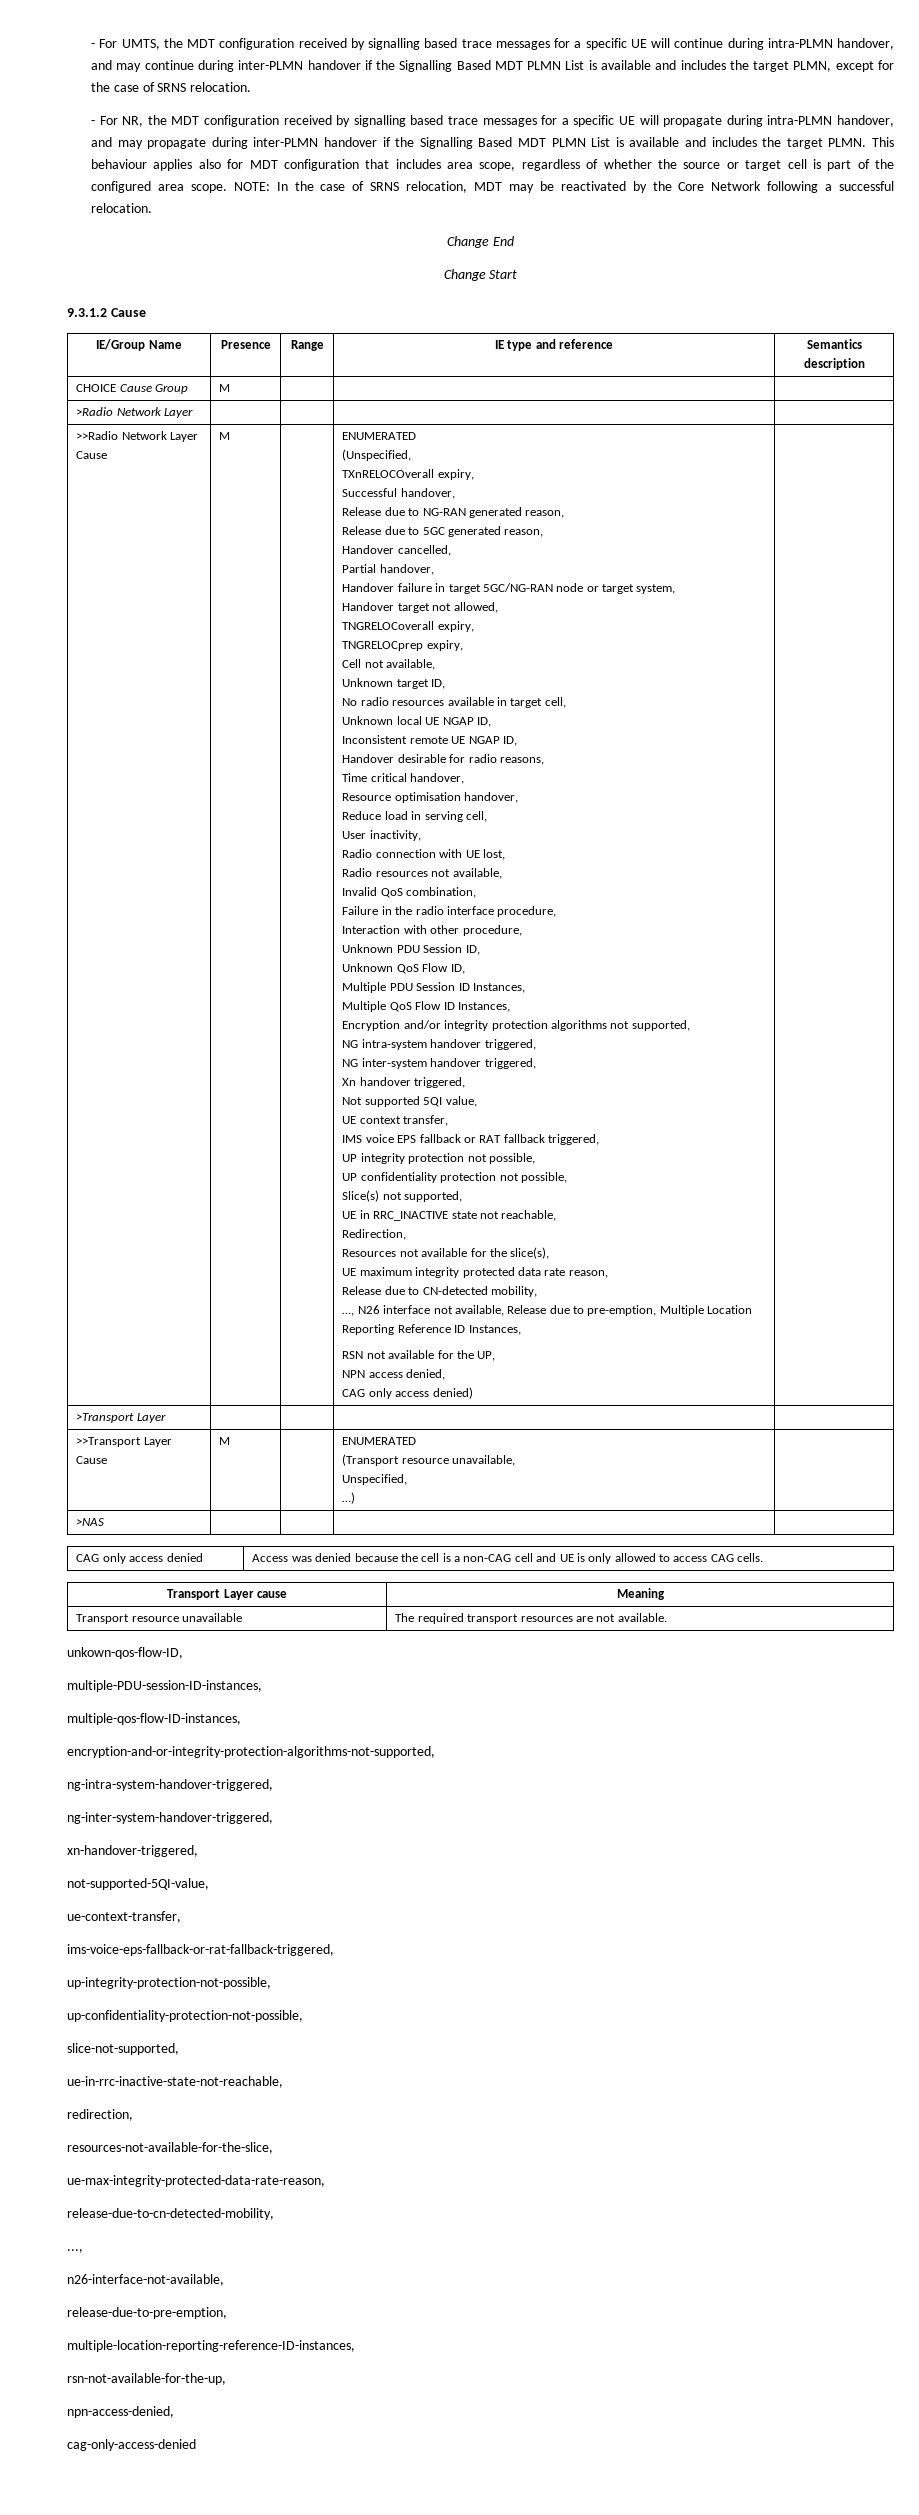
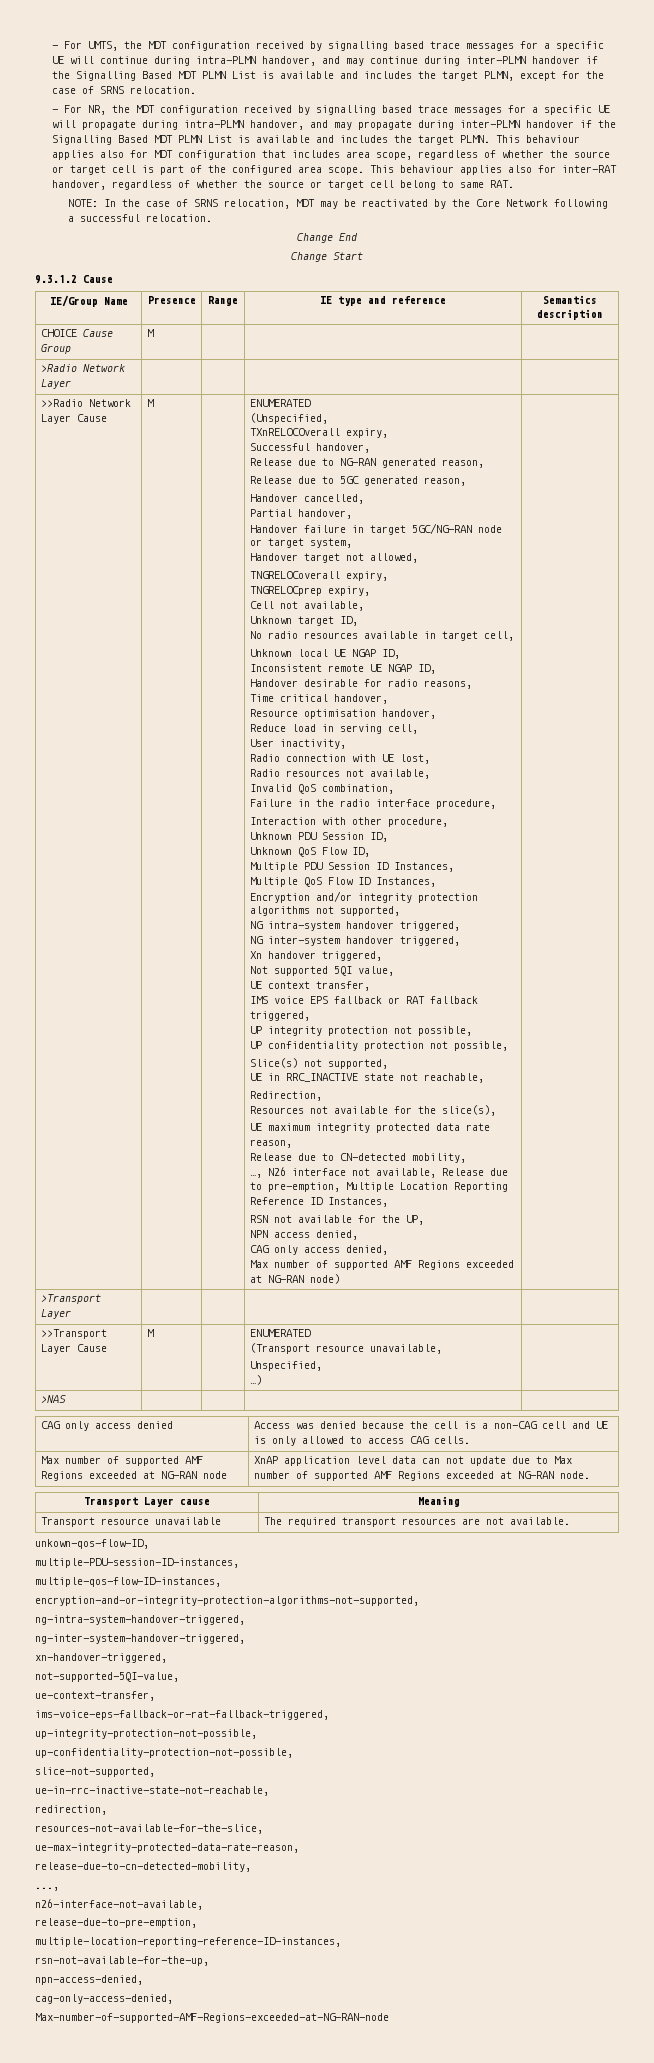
(227, 188) none -> [369,165,617,175] [51,180,514,190] This behaviour applies also for inter-RAT handover, regardless of whether the source or target cell belong to same RAT. //
[432,1387,473,1399] denied) -> [345,1245,388,1255] [249,1260,514,1270] [249,1274,340,1284] denied, // Max number of supported AMF Regions exceeded at NG-RAN node)
(764, 1557) none -> [40,1456,203,1466] [40,1471,227,1481] [253,1456,572,1466] [253,1471,590,1481] // Max number of supported AMF Regions exceeded at NG-RAN node | XnAP application level data can not update due to Max number of supported AMF Regions exceeded at NG-RAN node.
[67,2439,196,2451] cag-only-access-denied -> [35,1994,173,2004] [35,2013,389,2023] cag-only-access-denied, // Max-number-of-supported-AMF-Regions-exceeded-at-NG-RAN-node

